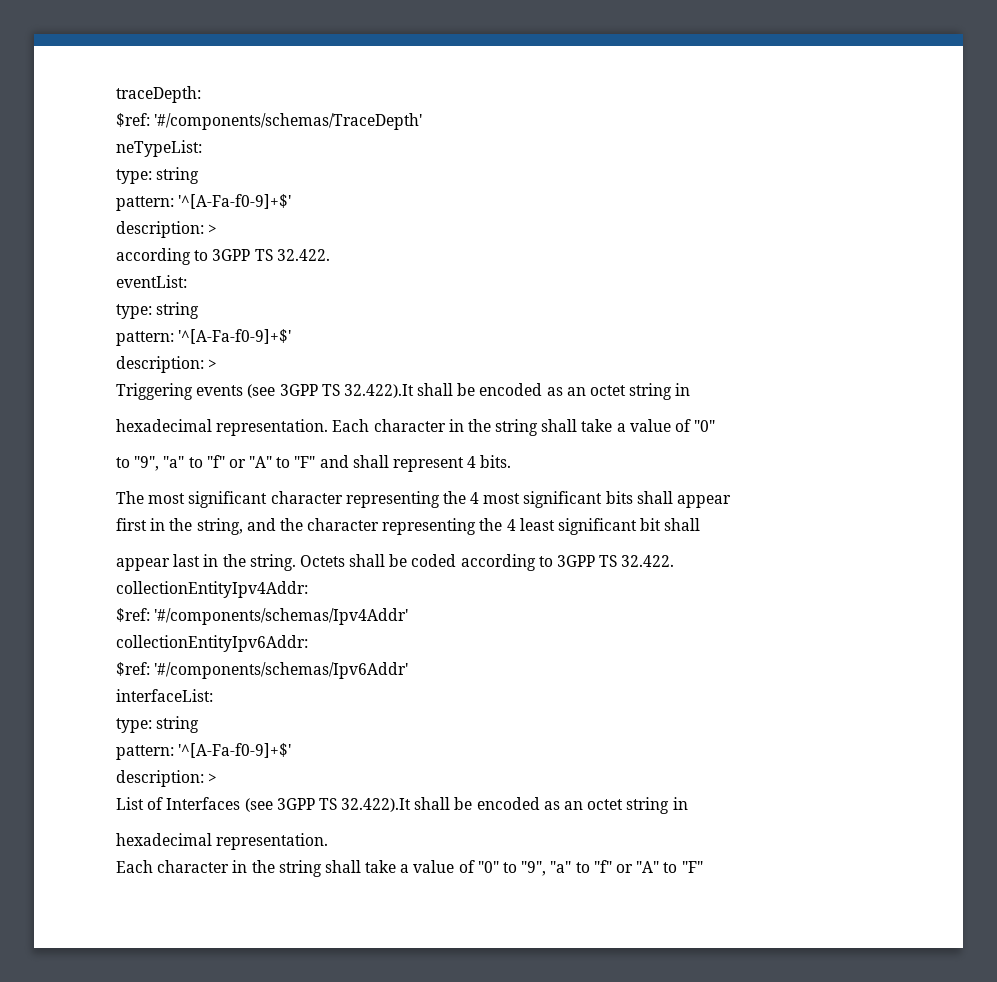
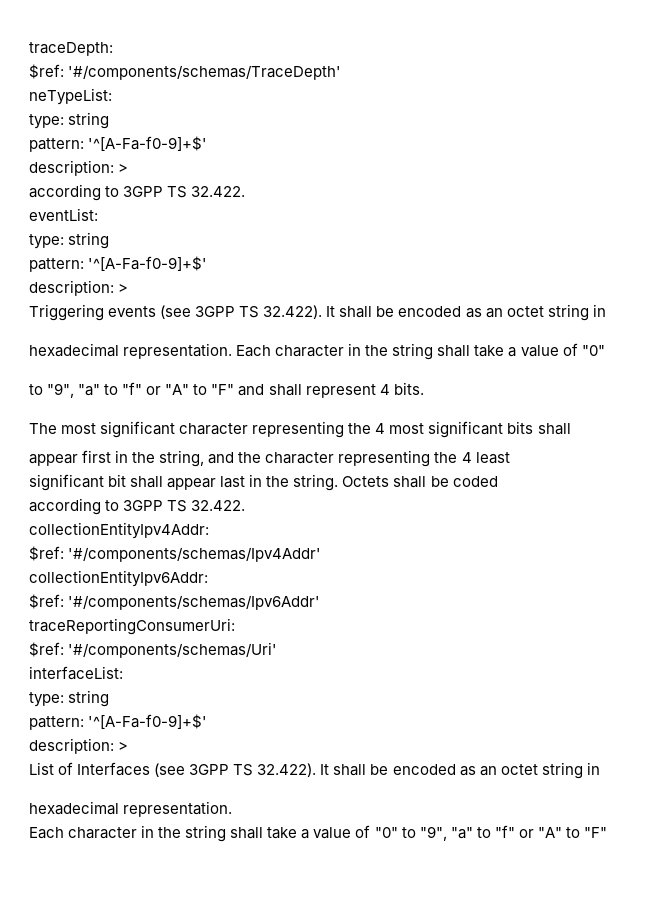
[343,384,414,398] 32.422).It -> [263,305,336,319] 32.422). It
[677,495,732,508] appear // -> [29,454,78,466] // appear
(555, 524) none -> (510, 458) //
(701, 524) // -> (164, 482) none
(457, 560) none -> (498, 481) //
(409, 670) none -> [29,618,235,635] [29,642,278,658] // traceReportingConsumerUri: // $ref: '#/components/schemas/Uri'
[341,798,412,812] 32.422).It -> [257,763,330,777] 32.422). It

